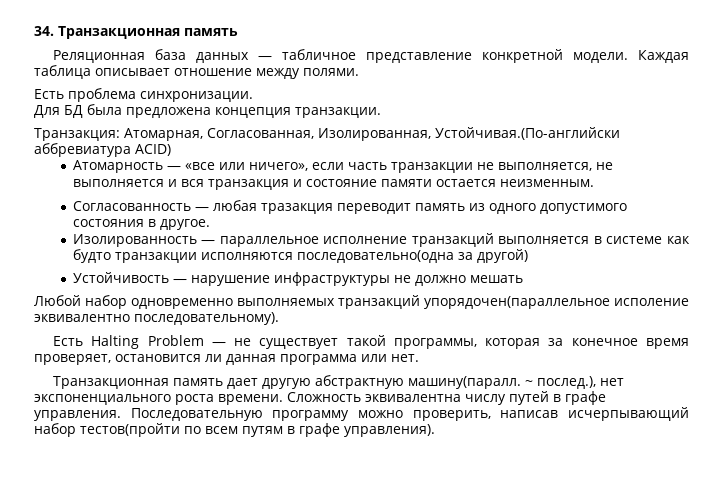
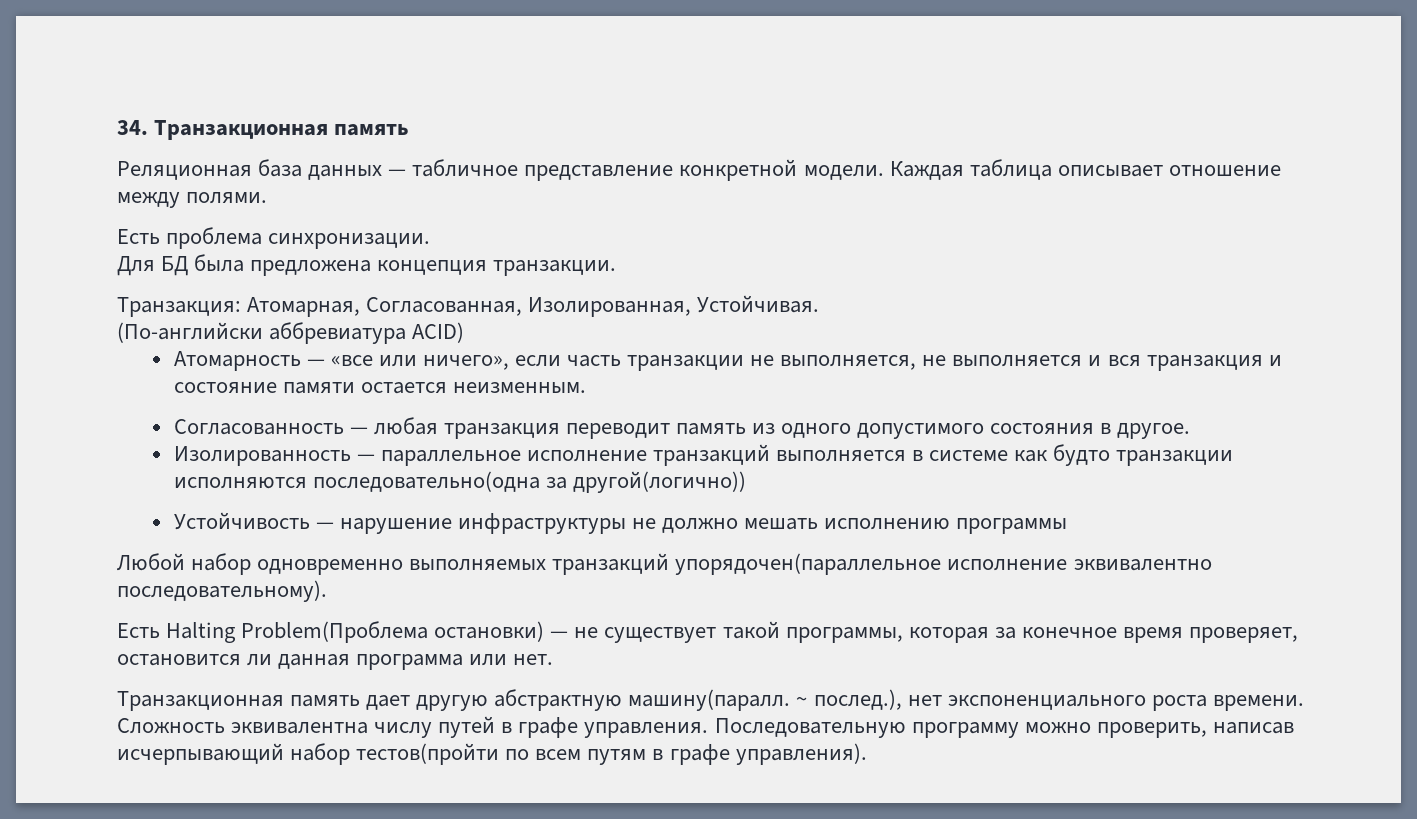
[435,127,620,140] Устойчивая.(По-английски -> [697,295,820,313] [117,322,263,343] Устойчивая. // (По-английски
[260,203,333,214] тразакция -> [443,423,560,439] транзакция
[476,249,528,263] другой) -> [572,471,746,493] другой(логично))
(523, 279) none -> [824,518,1068,534] исполнению программы
[614,298,689,306] исполение -> [947,559,1068,571] исполнение
[147,335,204,346] Problem -> [241,621,545,643] Problem(Проблема остановки)

